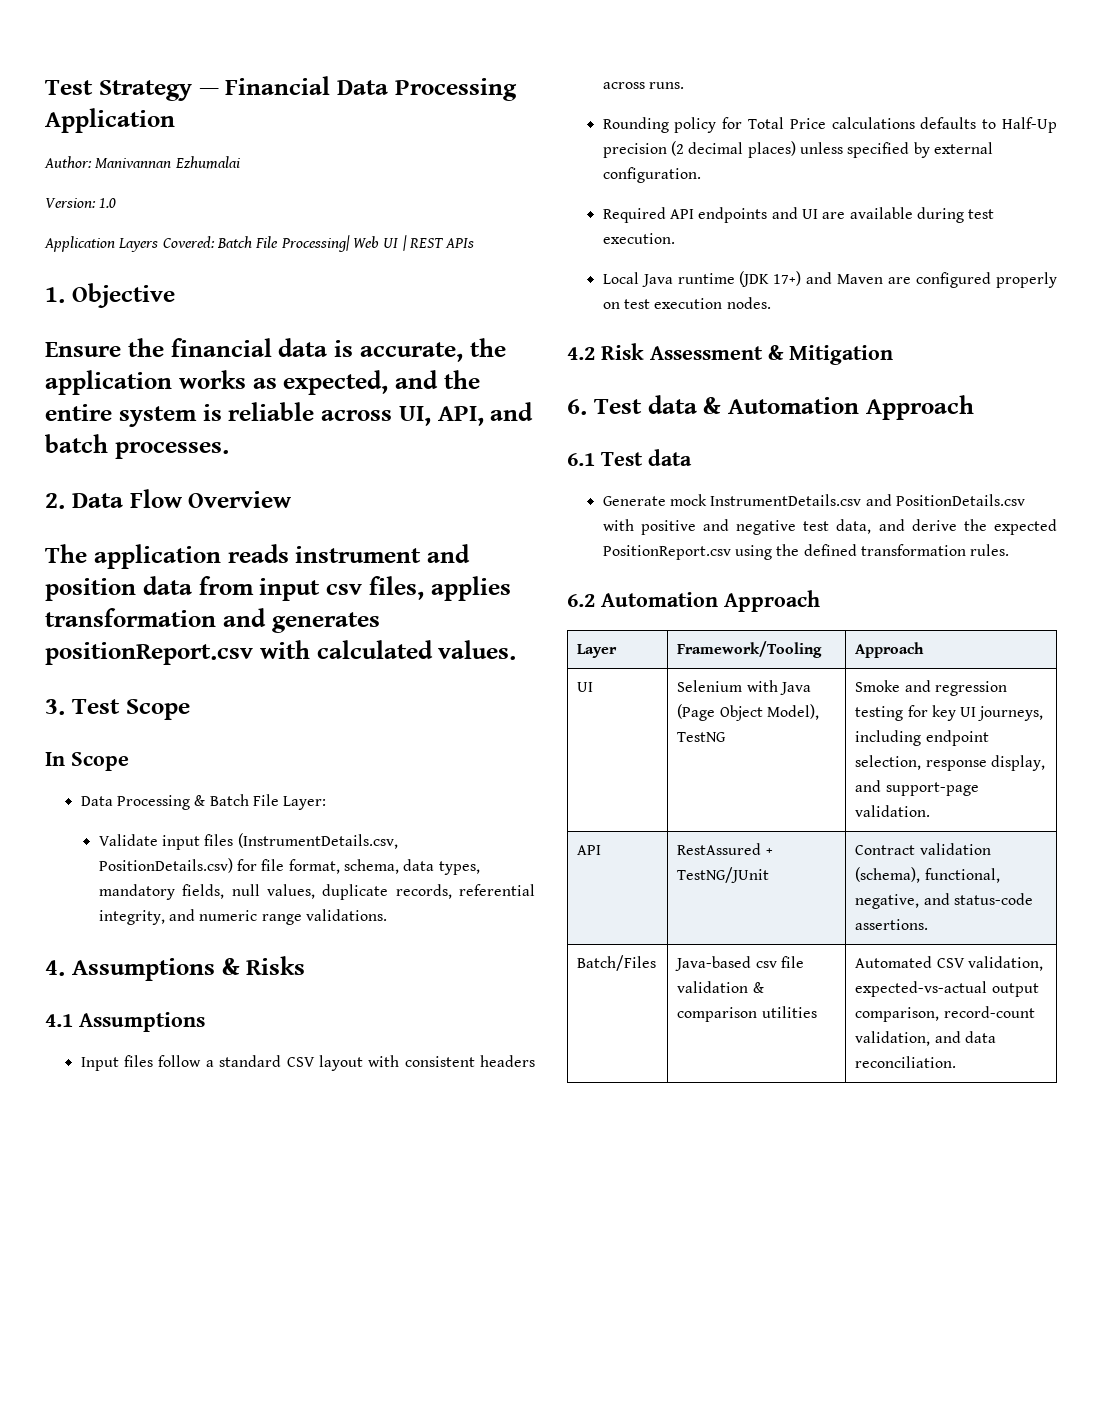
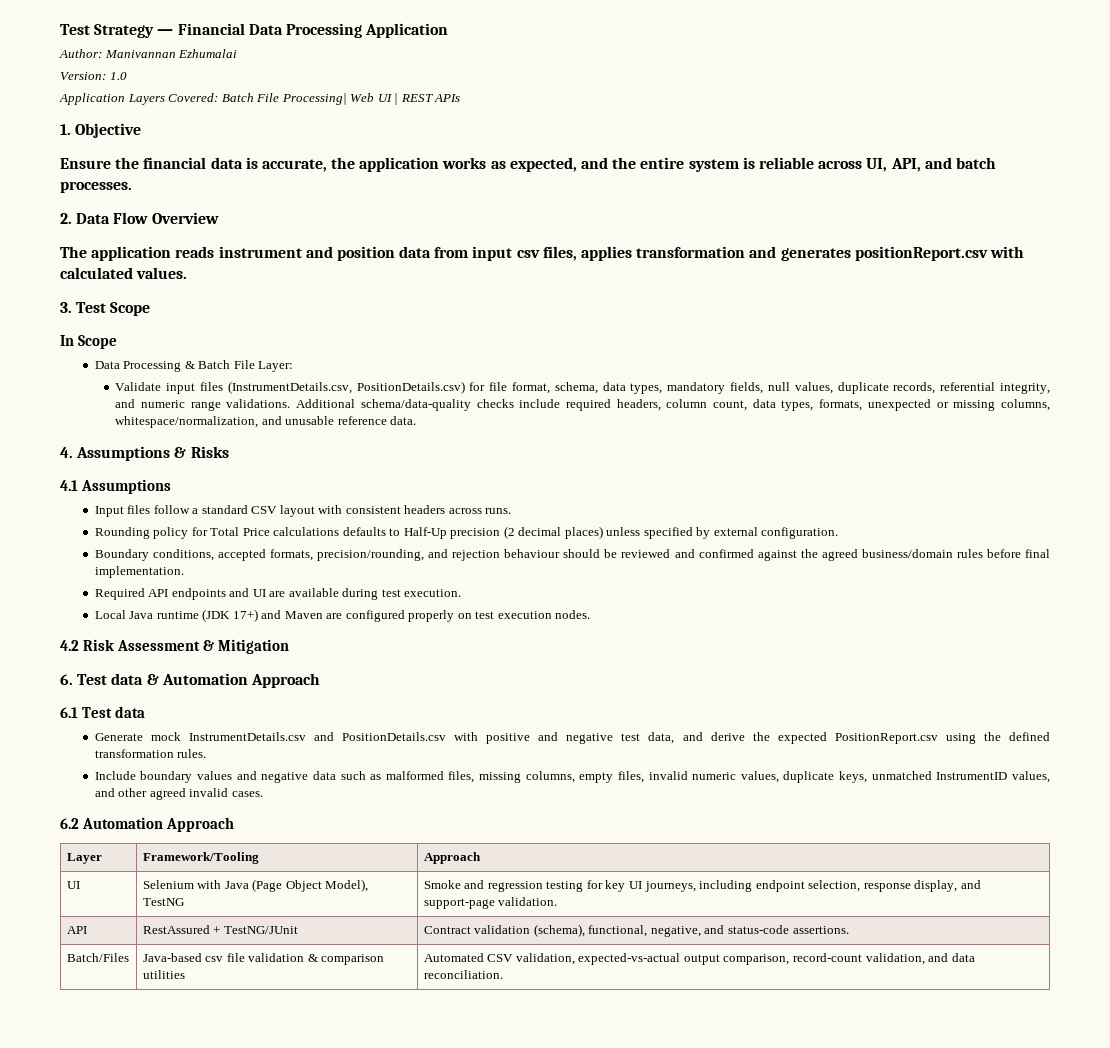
(388, 915) none -> [296,399,1051,411] [115,416,417,428] Additional schema/data-quality checks include required headers, column count, data types, formats, unexpected or missing columns, whitespace/normalization, and unusable reference data.
(701, 175) none -> [94,549,1050,561] [94,566,184,578] // Boundary conditions, accepted formats, precision/rounding, and rejection behaviour should be reviewed and confirmed against the agreed business/domain rules before final implementation.
(1010, 550) none -> [94,771,1050,783] [94,788,263,800] // Include boundary values and negative data such as malformed files, missing columns, empty files, invalid numeric values, duplicate keys, unmatched InstrumentID values, and other agreed invalid cases.

